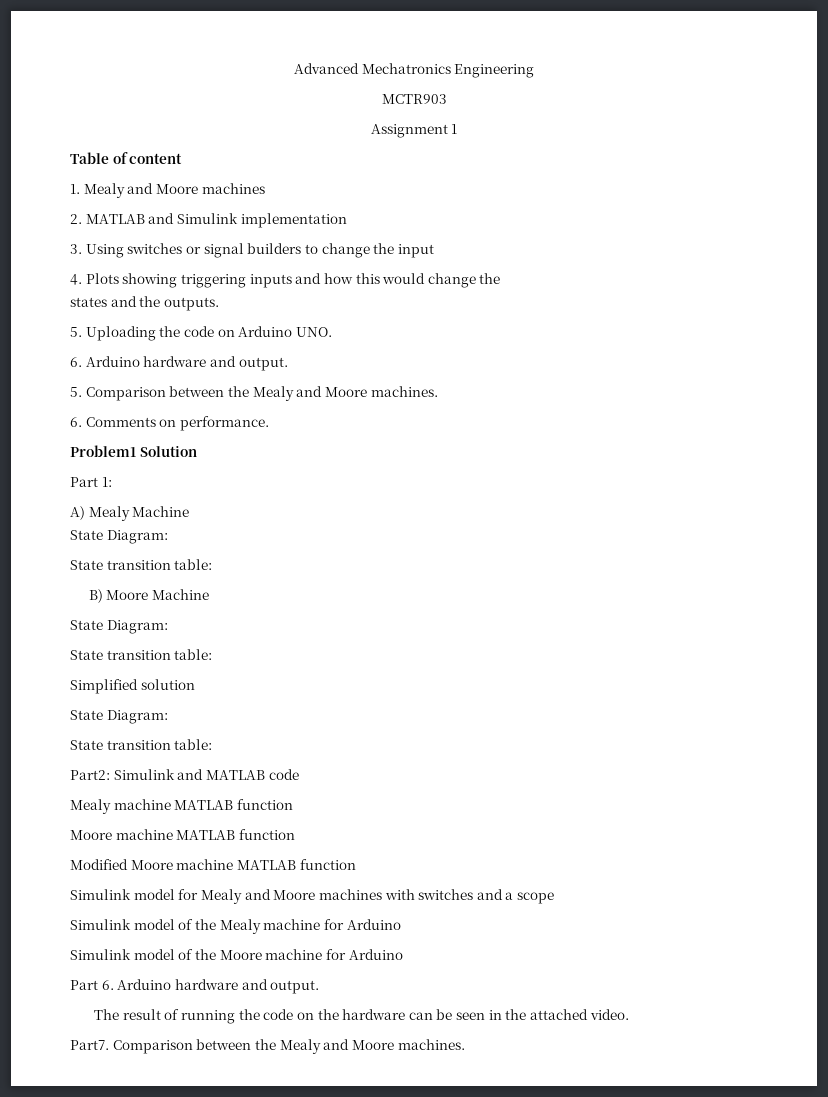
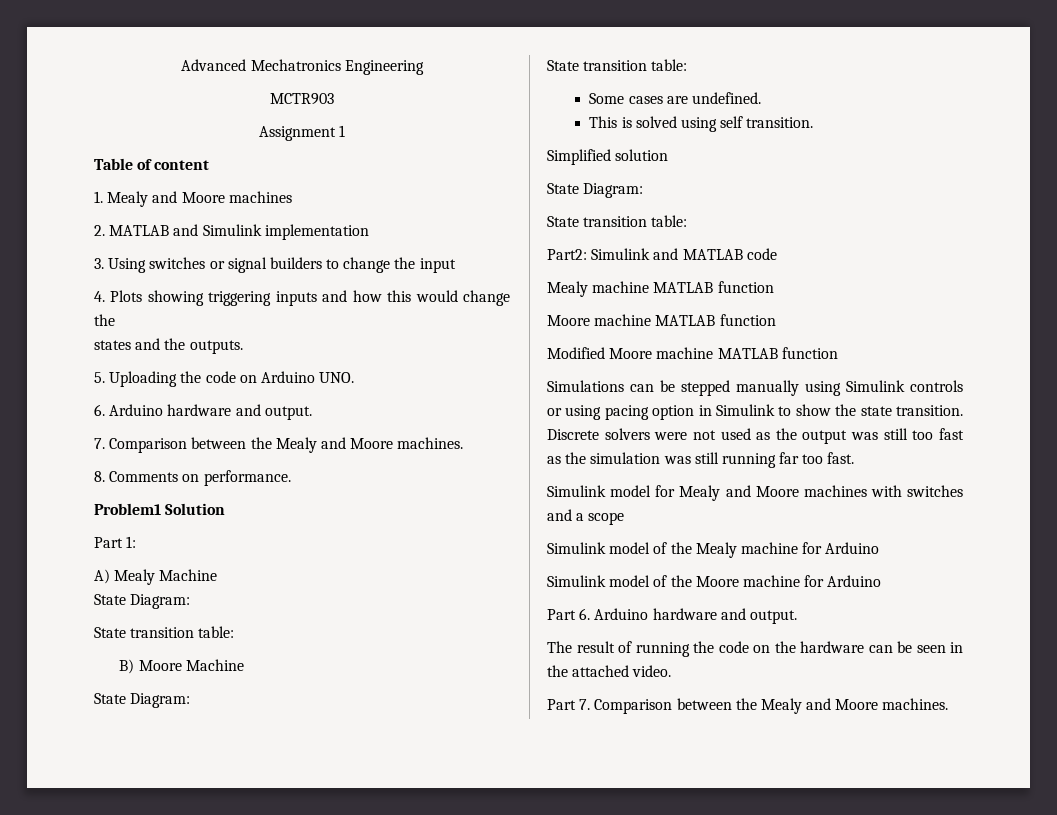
[70,387,82,397] 5. -> [94,438,105,449] 7.
[70,417,82,427] 6. -> [94,471,105,482] 8.
(213, 654) none -> [589,92,761,104] [589,116,814,132] // Some cases are undefined. // This is solved using self transition.
(356, 864) none -> [547,380,963,396] [547,404,963,420] [547,428,964,444] [547,452,855,468] // Simulations can be stepped manually using Simulink controls or using pacing option in Simulink to show the state transition. Discrete solvers were not used as the output was still too fast as the simulation was still running far too fast.
[70,1040,109,1050] Part7. -> [547,699,591,710] Part 7.

